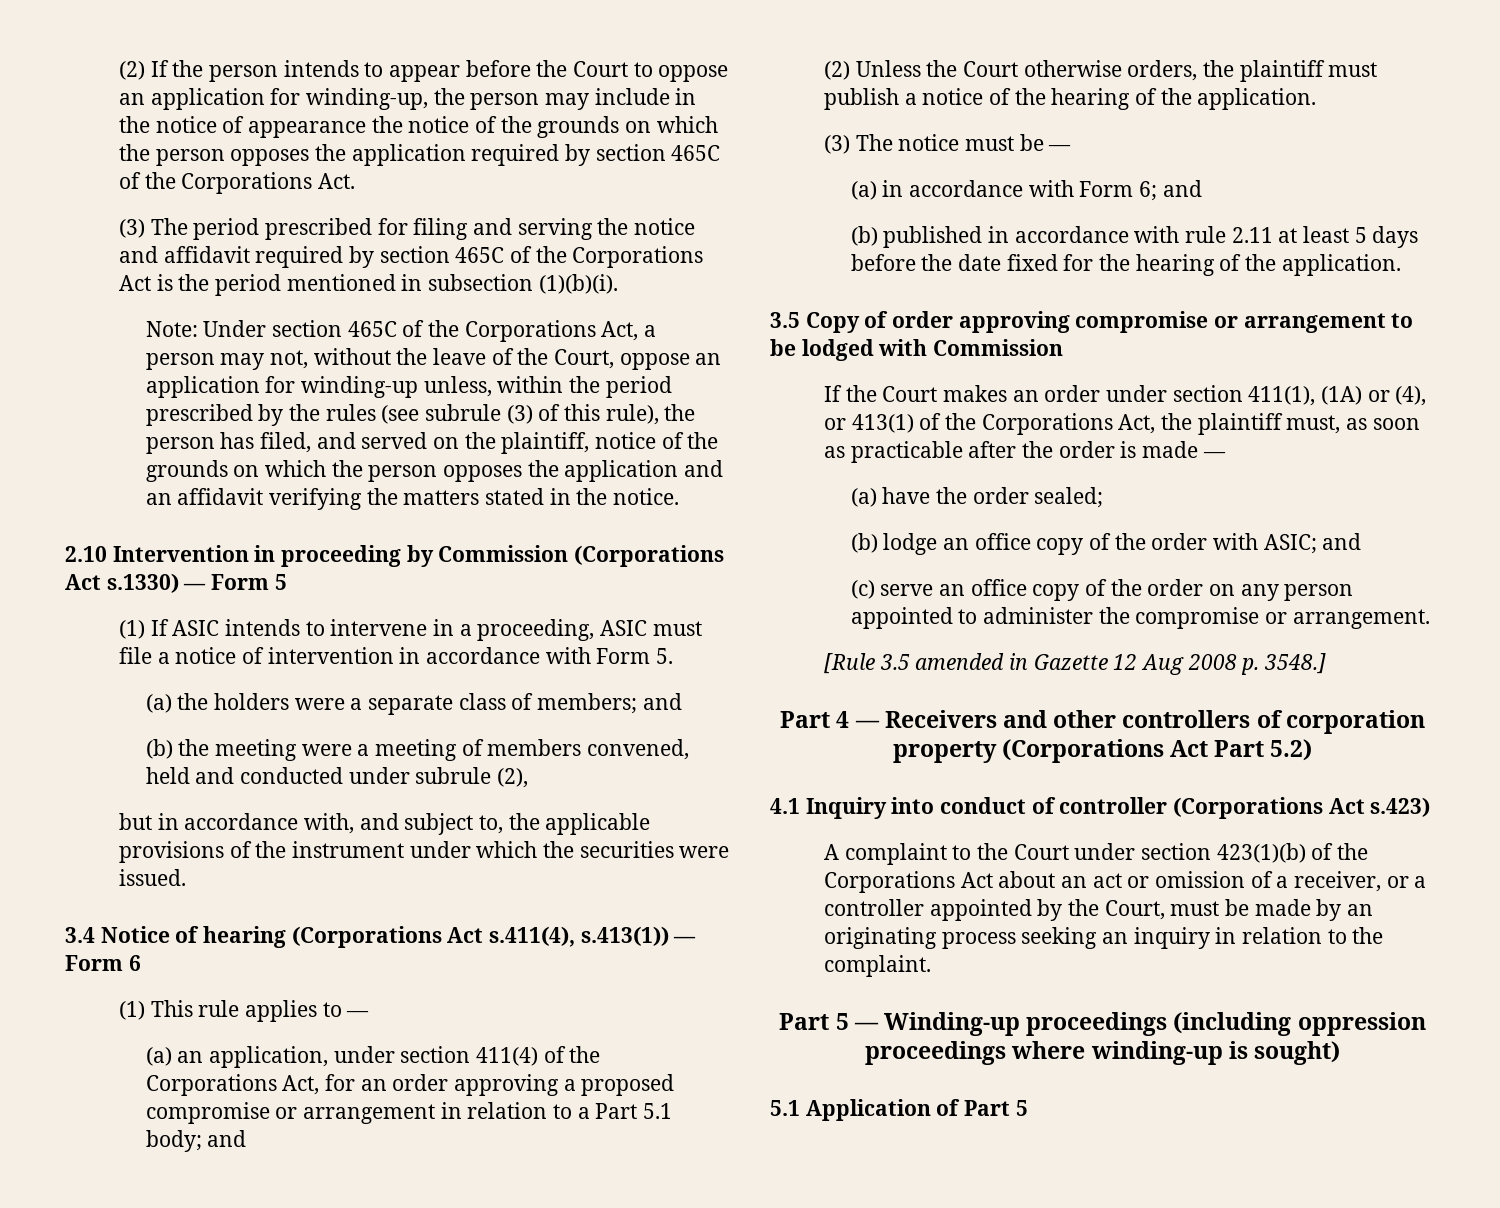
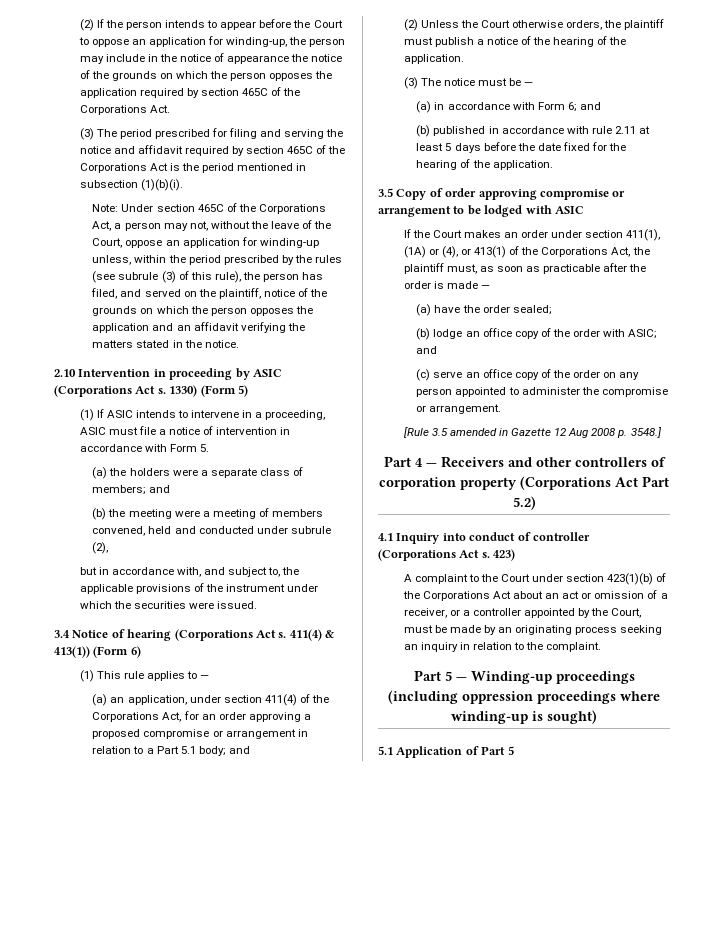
[438,545,725,567] [65,573,287,593] Commission (Corporations Act s.1330) — Form 5 -> [252,369,282,377] [54,385,248,397] ASIC (Corporations Act s. 1330) (Form 5)
[489,926,697,947] [65,955,141,971] s.411(4), s.413(1)) — Form 6 -> [278,629,334,641] [54,646,141,658] s. 411(4) & 413(1)) (Form 6)
[933,339,1064,356] Commission -> [554,206,584,214] ASIC
[1370,797,1431,817] s.423) -> [481,549,516,561] s. 423)

